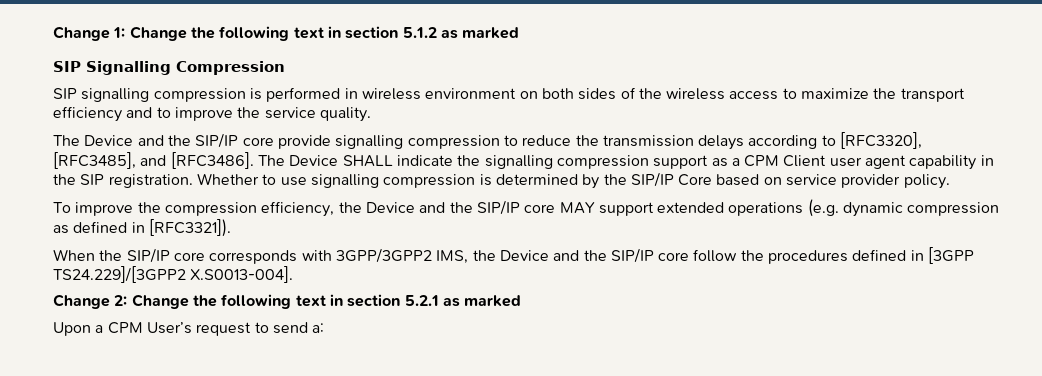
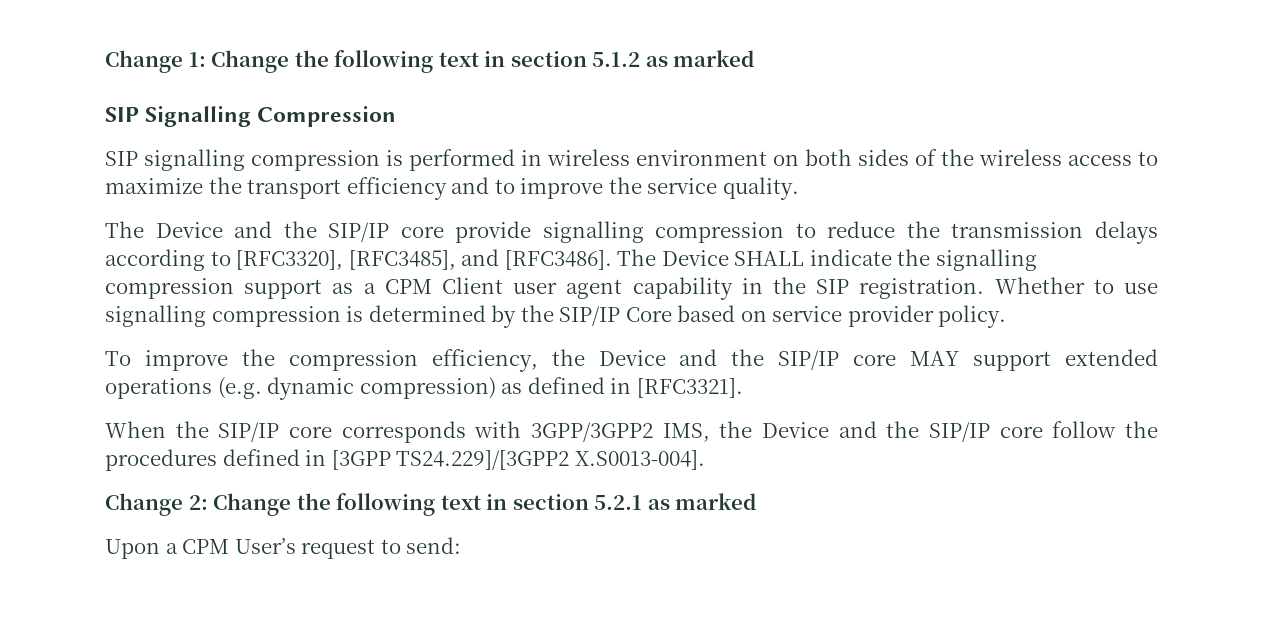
[907,202,1000,216] compression -> [359,377,496,399] compression)
[148,219,231,237] [RFC3321]). -> [636,378,743,398] [RFC3321].
[272,322,325,334] send a: -> [406,537,462,554] send:

